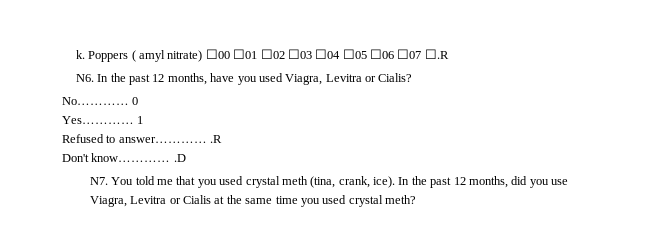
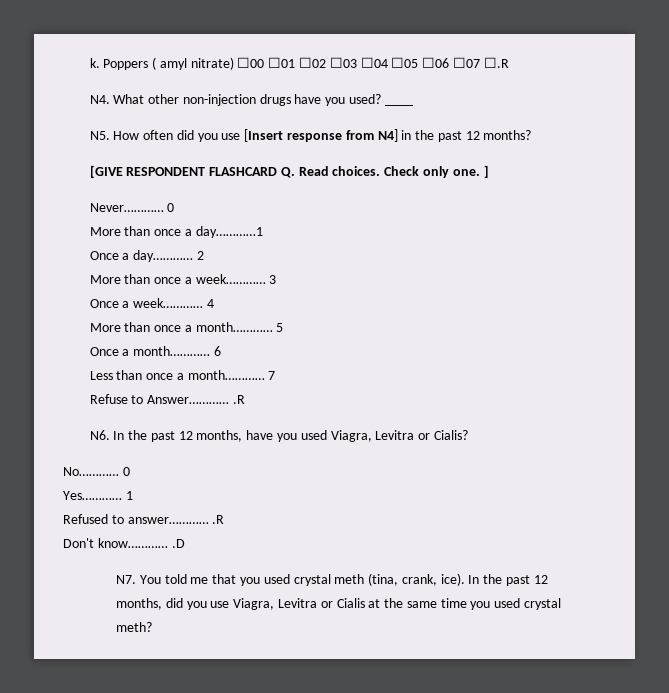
(449, 54) none -> [89,94,381,106] [384,104,413,106] [89,129,532,142] [89,165,489,178] [89,203,175,212] [89,226,263,238] [89,250,204,262] [89,274,277,284] [89,298,214,308] [89,322,284,332] [89,346,221,356] [89,370,276,380] [89,394,245,404] // N4. What other non-injection drugs have you used? ____ // N5. How often did you use [Insert response from N4] in the past 12 months? // [GIVE RESPONDENT FLASHCARD Q. Read choices. Check only one. ] // Never………… 0 // More than once a day…………1 // Once a day………… 2 // More than once a week………… 3 // Once a week………… 4 // More than once a month………… 5 // Once a month………… 6 // Less than once a month………… 7 // Refuse to Answer………… .R

